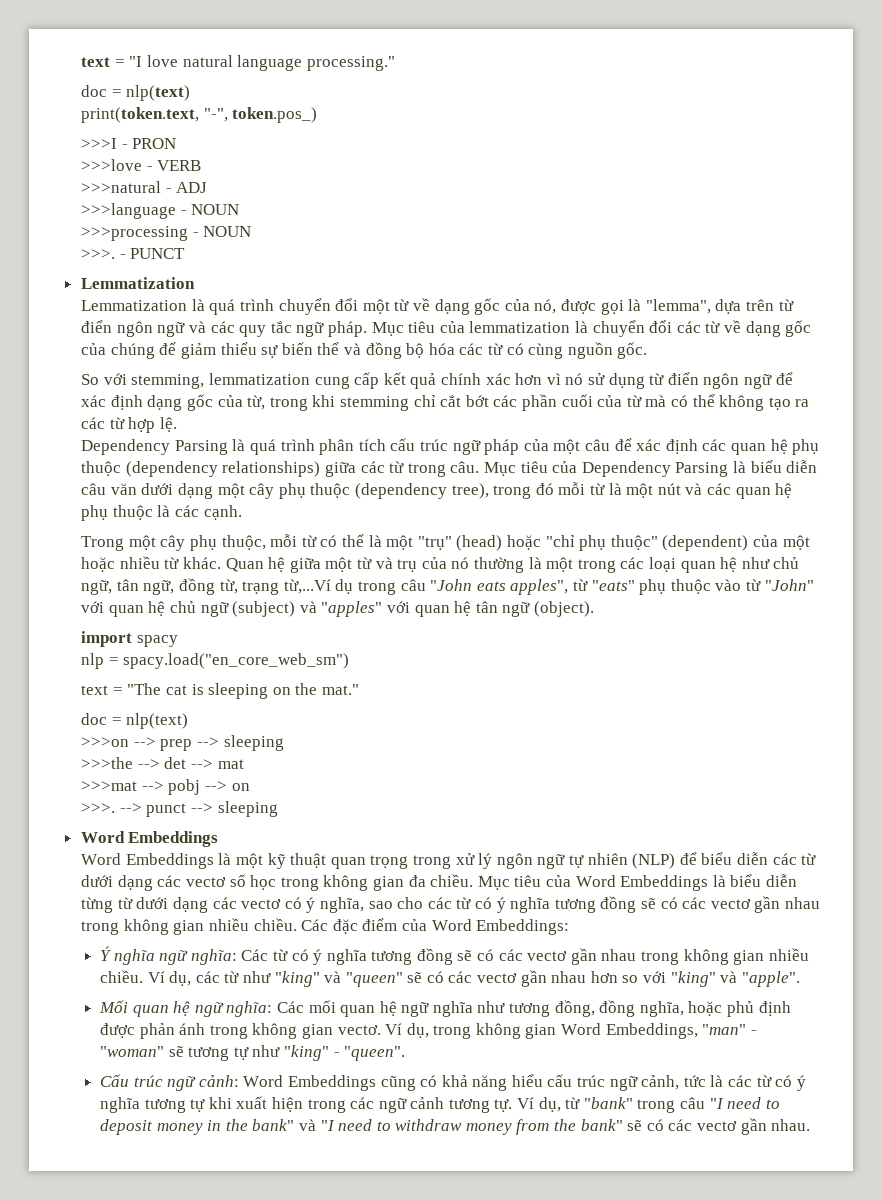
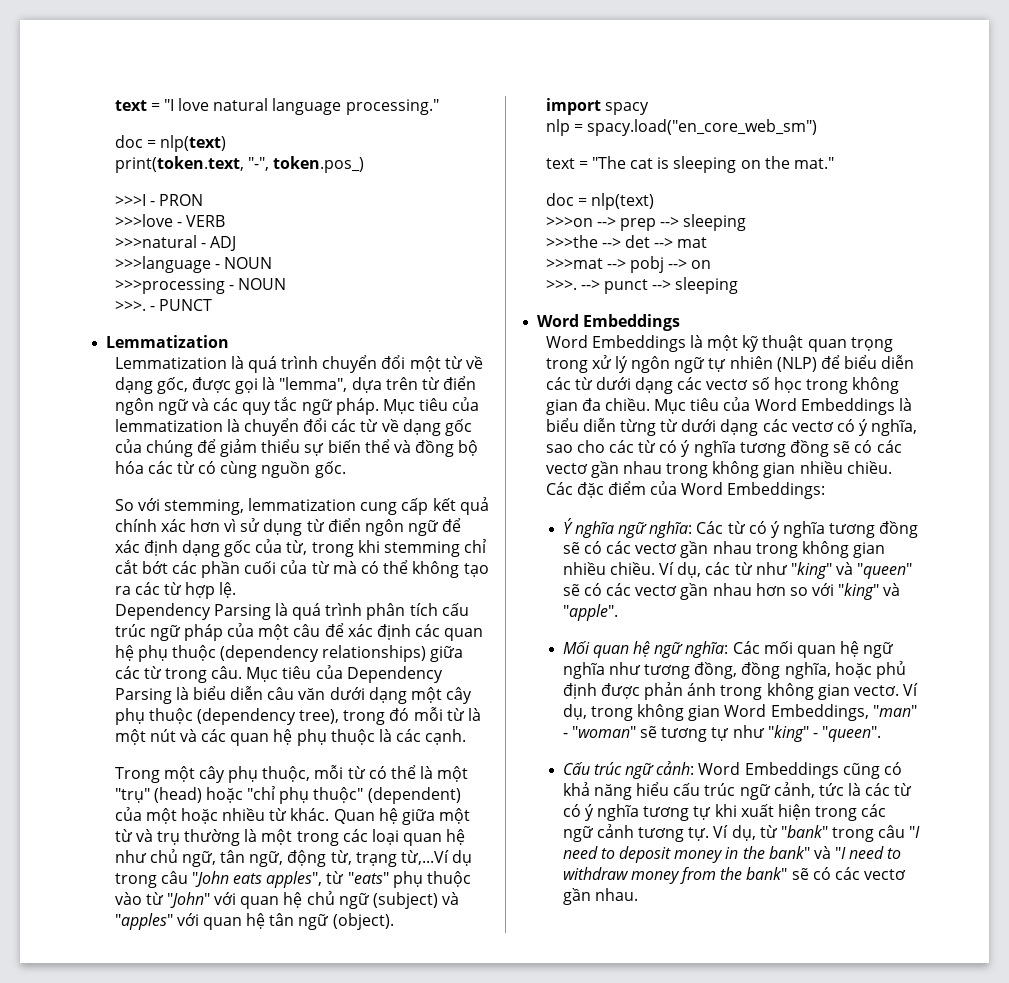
[474,298,557,315] gốc của nó, -> [156,377,188,394] gốc,
[565,373,584,385] nó -> (237, 525) none
[421,557,470,569] của nó -> (180, 838) none
[179,578,216,595] đồng -> [287,850,327,867] động

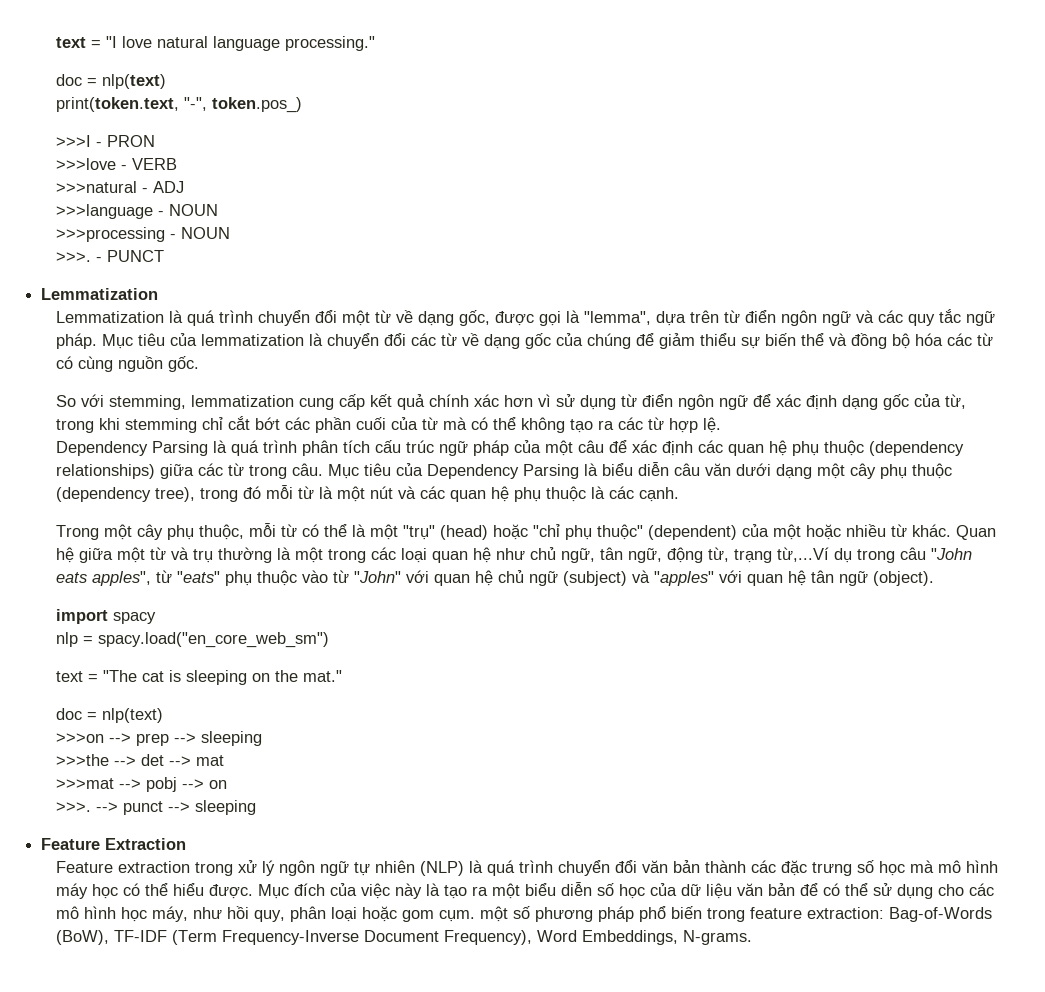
[537,314,681,331] [545,335,893,352] Word Embeddings // Word Embeddings là một kỹ thuật quan trọng -> [41,838,187,850] [55,861,190,873] Feature Extraction // Feature extraction
[821,355,915,369] [545,377,900,394] [545,397,913,415] [545,418,918,436] [545,440,902,457] [545,461,892,478] [545,481,826,499] [562,518,919,538] [562,541,886,558] [562,562,913,579] [562,583,901,600] [562,604,618,621] [562,641,895,658] [562,661,906,679] [562,682,919,700] [562,704,917,721] [562,725,882,742] [562,761,902,779] [562,782,913,800] [562,804,887,821] [562,824,921,842] [562,846,902,863] [562,867,907,884] [562,888,638,905] để biểu diễn các từ dưới dạng các vectơ số học trong không gian đa chiều. Mục tiêu của Word Embeddings là biểu diễn từng từ dưới dạng các vectơ có ý nghĩa, sao cho các từ có ý nghĩa tương đồng sẽ có các vectơ gần nhau trong không gian nhiều chiều. Các đặc điểm của Word Embeddings: // Ý nghĩa ngữ nghĩa: Các từ có ý nghĩa tương đồng sẽ có các vectơ gần nhau trong không gian nhiều chiều. Ví dụ, các từ như "king" và "queen" sẽ có các vectơ gần nhau hơn so với "king" và "apple". // Mối quan hệ ngữ nghĩa: Các mối quan hệ ngữ nghĩa như tương đồng, đồng nghĩa, hoặc phủ định được phản ánh trong không gian vectơ. Ví dụ, trong không gian Word Embeddings, "man" - "woman" sẽ tương tự như "king" - "queen". // Cấu trúc ngữ cảnh: Word Embeddings cũng có khả năng hiểu cấu trúc ngữ cảnh, tức là các từ có ý nghĩa tương tự khi xuất hiện trong các ngữ cảnh tương tự. Ví dụ, từ "bank" trong câu "I need to deposit money in the bank" và "I need to withdraw money from the bank" sẽ có các vectơ gần nhau. -> [468,860,998,876] [55,882,994,899] [55,906,992,922] [55,930,752,945] là quá trình chuyển đổi văn bản thành các đặc trưng số học mà mô hình máy học có thể hiểu được. Mục đích của việc này là tạo ra một biểu diễn số học của dữ liệu văn bản để có thể sử dụng cho các mô hình học máy, như hồi quy, phân loại hoặc gom cụm. một số phương pháp phổ biến trong feature extraction: Bag-of-Words (BoW), TF-IDF (Term Frequency-Inverse Document Frequency), Word Embeddings, N-grams.

